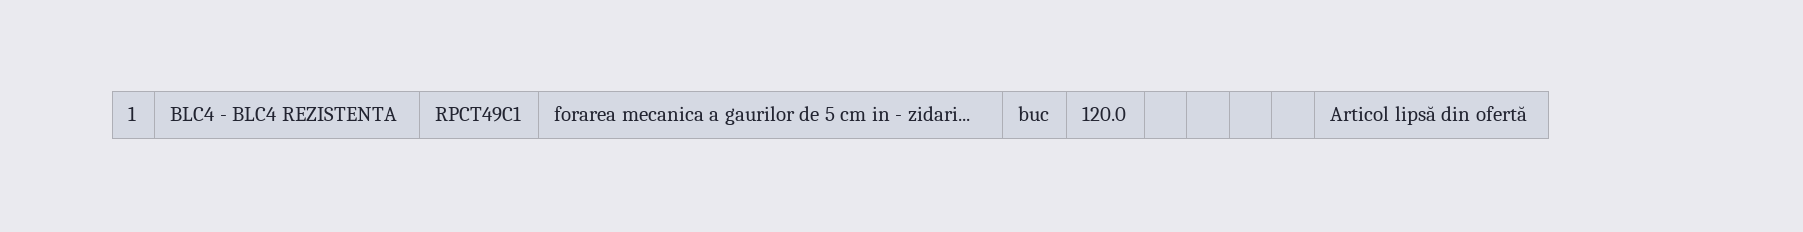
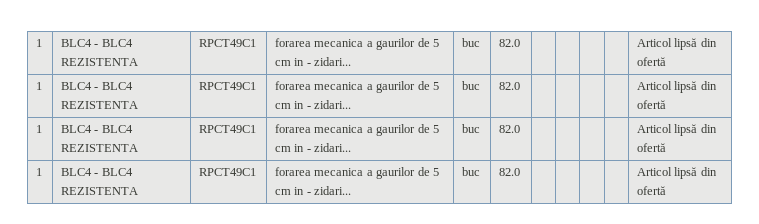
[1082,106,1127,121] [1330,106,1527,125] 120.0 | | | | | Articol lipsă din ofertă -> [499,39,521,47] [637,38,717,50] [637,57,667,66] [36,82,43,90] [61,82,133,90] [61,101,139,109] [199,82,257,90] [275,81,439,93] [275,100,352,109] [462,81,481,90] [499,82,521,90] [637,81,717,93] [637,100,667,109] [36,125,43,133] [61,125,133,133] [61,144,139,152] [199,125,257,133] [275,124,439,136] [275,143,352,152] [462,124,481,133] [499,125,521,133] [637,124,717,136] [637,143,667,152] [36,168,43,176] [61,168,133,176] [61,187,139,195] [199,168,257,176] [275,167,439,179] [275,186,352,195] [462,167,481,176] [499,168,521,176] [637,167,717,179] [637,186,667,195] 82.0 | | | | | Articol lipsă din ofertă // 1 | BLC4 - BLC4 REZISTENTA | RPCT49C1 | forarea mecanica a gaurilor de 5 cm in - zidari... | buc | 82.0 | | | | | Articol lipsă din ofertă // 1 | BLC4 - BLC4 REZISTENTA | RPCT49C1 | forarea mecanica a gaurilor de 5 cm in - zidari... | buc | 82.0 | | | | | Articol lipsă din ofertă // 1 | BLC4 - BLC4 REZISTENTA | RPCT49C1 | forarea mecanica a gaurilor de 5 cm in - zidari... | buc | 82.0 | | | | | Articol lipsă din ofertă

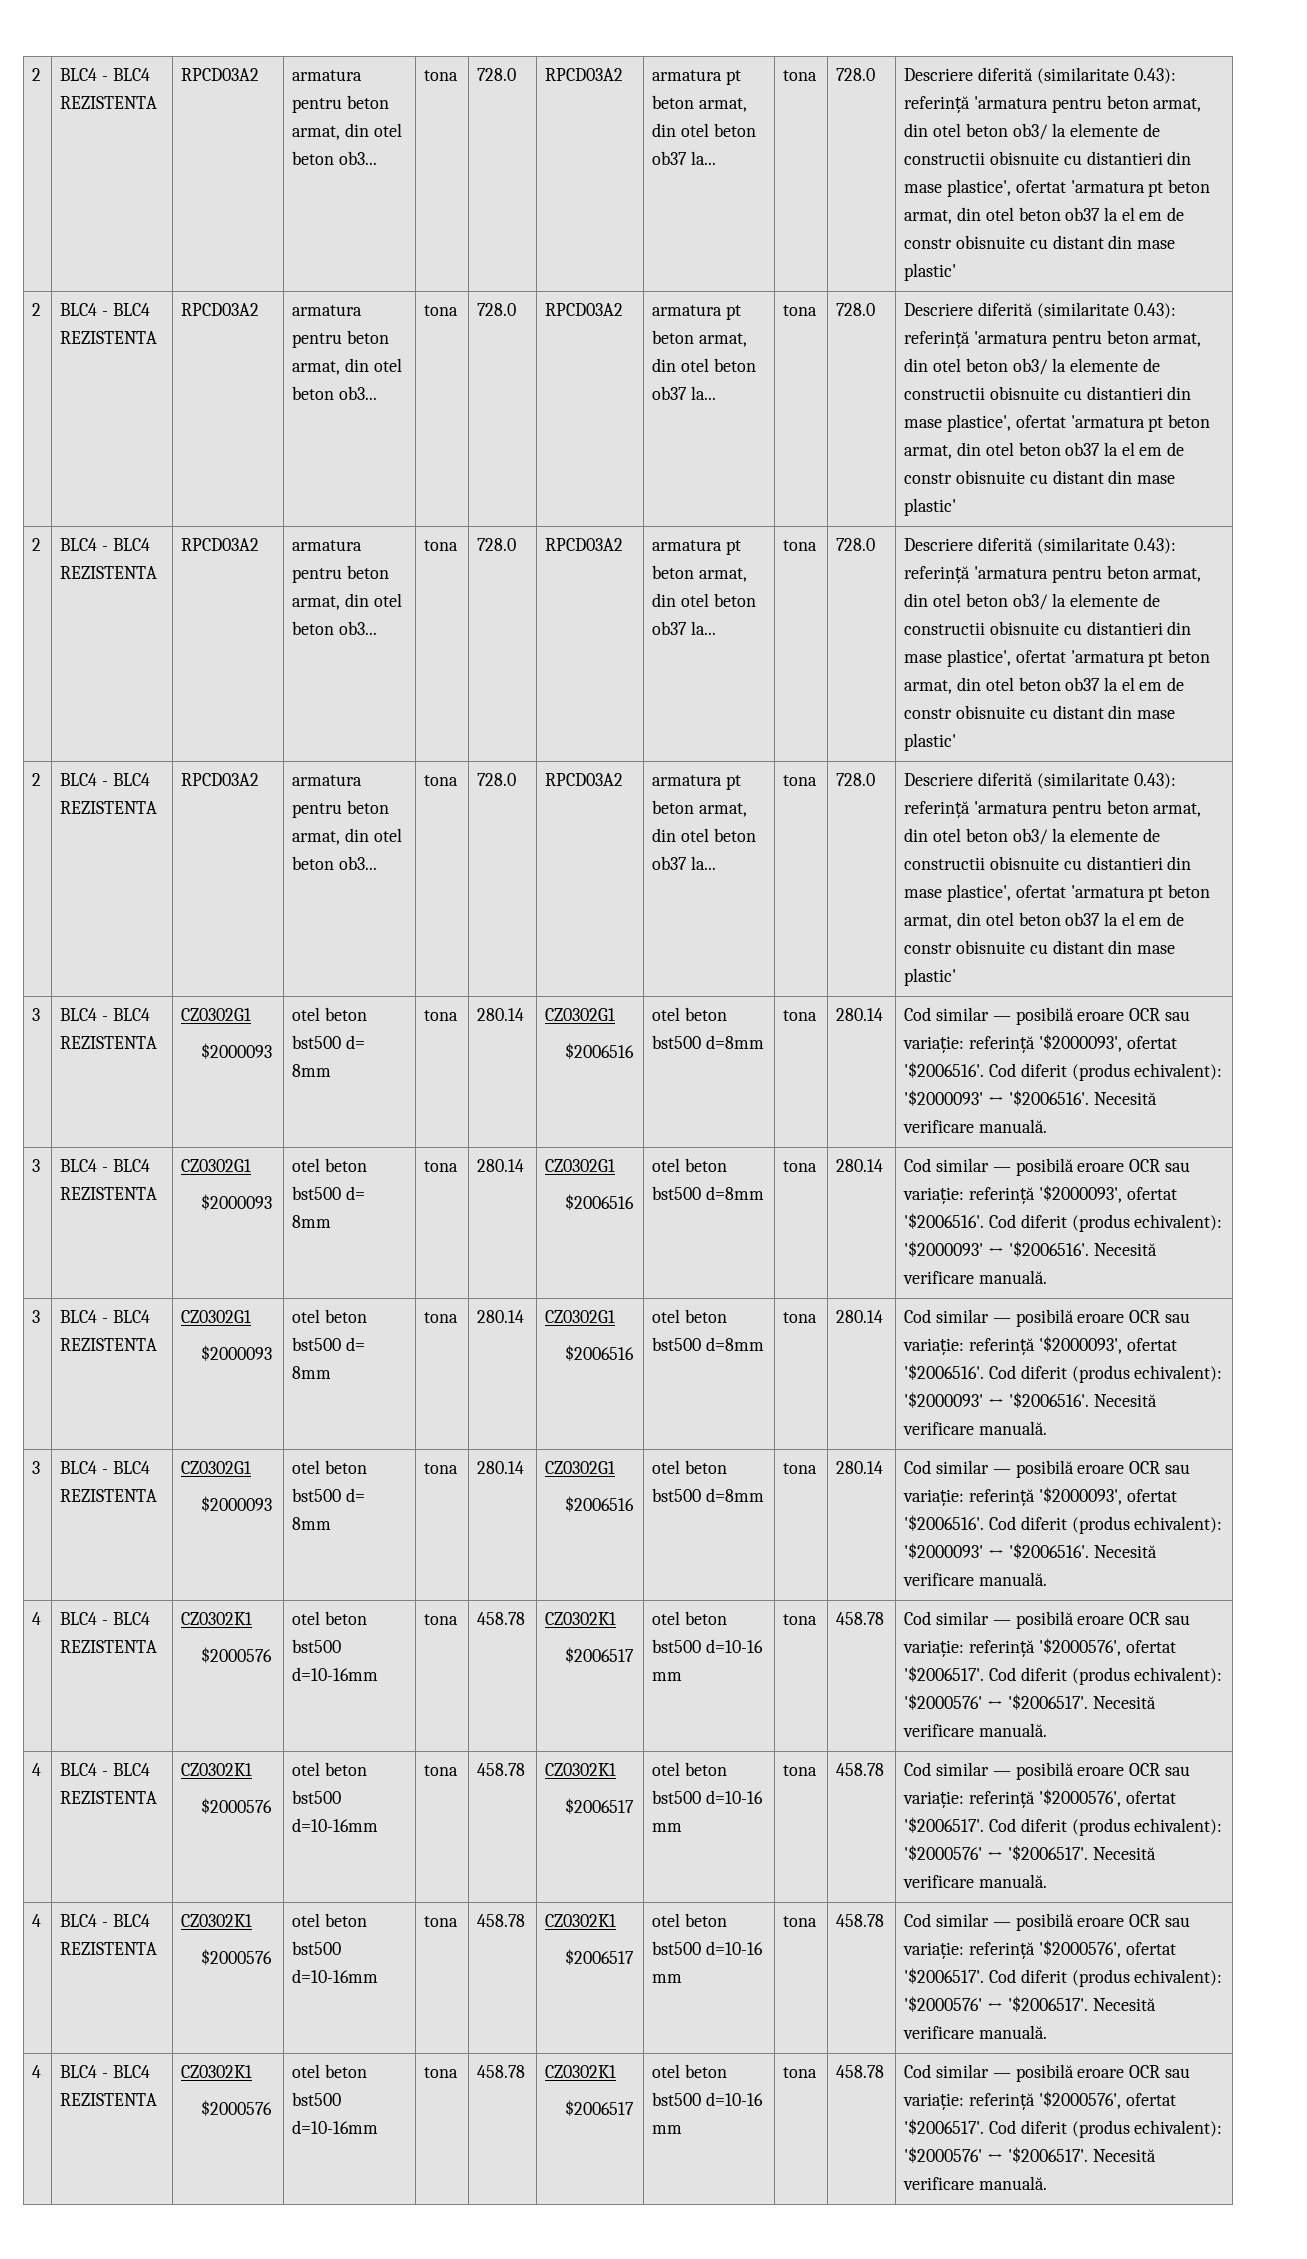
[36,39,43,47] [61,39,133,47] [61,58,139,66] [199,39,257,47] [275,38,439,50] [275,57,352,66] [462,38,481,47] [499,39,521,47] [637,38,717,50] [637,57,667,66] [36,82,43,90] [61,82,133,90] [61,101,139,109] [199,82,257,90] [275,81,439,93] [275,100,352,109] [462,81,481,90] [499,82,521,90] [637,81,717,93] [637,100,667,109] [36,125,43,133] [61,125,133,133] [61,144,139,152] [199,125,257,133] [275,124,439,136] [275,143,352,152] [462,124,481,133] [499,125,521,133] [637,124,717,136] [637,143,667,152] [36,168,43,176] [61,168,133,176] [61,187,139,195] [199,168,257,176] [275,167,439,179] [275,186,352,195] [462,167,481,176] [499,168,521,176] [637,167,717,179] [637,186,667,195] 1 | BLC4 - BLC4 REZISTENTA | RPCT49C1 | forarea mecanica a gaurilor de 5 cm in - zidari... | buc | 82.0 | | | | | Articol lipsă din ofertă // 1 | BLC4 - BLC4 REZISTENTA | RPCT49C1 | forarea mecanica a gaurilor de 5 cm in - zidari... | buc | 82.0 | | | | | Articol lipsă din ofertă // 1 | BLC4 - BLC4 REZISTENTA | RPCT49C1 | forarea mecanica a gaurilor de 5 cm in - zidari... | buc | 82.0 | | | | | Articol lipsă din ofertă // 1 | BLC4 - BLC4 REZISTENTA | RPCT49C1 | forarea mecanica a gaurilor de 5 cm in - zidari... | buc | 82.0 | | | | | Articol lipsă din ofertă -> [32,68,42,81] [60,68,150,81] [60,96,158,109] [181,68,260,81] [292,70,363,81] [292,95,390,113] [292,123,402,140] [292,151,378,165] [424,70,459,81] [477,68,517,81] [545,68,624,81] [652,70,742,85] [652,95,748,112] [652,123,756,137] [652,151,717,165] [783,70,818,81] [836,68,876,81] [904,67,1176,84] [904,95,1202,113] [904,123,1160,140] [904,151,1192,165] [904,179,1211,197] [904,207,1185,224] [904,235,1176,249] [904,263,957,281] [32,303,42,316] [60,303,150,316] [60,331,158,344] [181,303,260,316] [292,305,363,316] [292,330,390,348] [292,358,402,375] [292,386,378,400] [424,305,459,316] [477,303,517,316] [545,303,624,316] [652,305,742,320] [652,330,748,347] [652,358,756,372] [652,386,717,400] [783,305,818,316] [836,303,876,316] [904,302,1176,319] [904,330,1202,348] [904,358,1160,375] [904,386,1192,400] [904,414,1211,432] [904,442,1185,459] [904,470,1176,484] [904,498,957,516] [32,538,42,551] [60,538,150,551] [60,566,158,579] [181,538,260,551] [292,540,363,551] [292,565,390,583] [292,593,402,610] [292,621,378,635] [424,540,459,551] [477,538,517,551] [545,538,624,551] [652,540,742,555] [652,565,748,582] [652,593,756,607] [652,621,717,635] [783,540,818,551] [836,538,876,551] [904,537,1176,554] [904,565,1202,583] [904,593,1160,610] [904,621,1192,635] [904,649,1211,667] [904,677,1185,694] [904,705,1176,719] [904,733,957,751] [32,773,42,786] [60,773,150,786] [60,801,158,814] [181,773,260,786] [292,775,363,786] [292,800,390,818] [292,828,402,845] [292,856,378,870] [424,775,459,786] [477,773,517,786] [545,773,624,786] [652,775,742,790] [652,800,748,817] [652,828,756,842] [652,856,717,870] [783,775,818,786] [836,773,876,786] [904,772,1176,789] [904,800,1202,818] [904,828,1160,845] [904,856,1192,870] [904,884,1211,902] [904,912,1185,929] [904,940,1176,954] [904,968,957,986] [32,1008,41,1021] [60,1008,150,1021] [60,1036,158,1049] [181,1008,252,1021] [200,1043,272,1059] [292,1007,368,1021] [292,1035,366,1049] [292,1064,332,1077] [424,1010,459,1021] [477,1008,525,1021] [545,1008,616,1021] [564,1043,634,1059] [652,1007,728,1021] [652,1035,765,1049] [783,1010,818,1021] [836,1008,884,1021] [904,1007,1190,1025] [903,1034,1177,1053] [904,1062,1223,1081] [904,1090,1157,1106] [903,1119,1048,1133] [32,1159,41,1172] [60,1159,150,1172] [60,1187,158,1200] [181,1159,252,1172] [200,1194,272,1210] [292,1158,368,1172] [292,1186,366,1200] [292,1215,332,1228] [424,1161,459,1172] [477,1159,525,1172] [545,1159,616,1172] [564,1194,634,1210] [652,1158,728,1172] [652,1186,765,1200] [783,1161,818,1172] [836,1159,884,1172] [904,1158,1190,1176] [903,1185,1177,1204] [904,1213,1223,1232] [904,1241,1157,1257] [903,1270,1048,1284] [32,1310,41,1323] [60,1310,150,1323] [60,1338,158,1351] [181,1310,252,1323] [200,1345,272,1361] [292,1309,368,1323] [292,1337,366,1351] [292,1366,332,1379] [424,1312,459,1323] [477,1310,525,1323] [545,1310,616,1323] [564,1345,634,1361] [652,1309,728,1323] [652,1337,765,1351] [783,1312,818,1323] [836,1310,884,1323] [904,1309,1190,1327] [903,1336,1177,1355] [904,1364,1223,1383] [904,1392,1157,1408] [903,1421,1048,1435] [32,1461,41,1474] [60,1461,150,1474] [60,1489,158,1502] [181,1461,252,1474] [200,1496,272,1512] [292,1460,368,1474] [292,1488,366,1502] [292,1517,332,1530] [424,1463,459,1474] [477,1461,525,1474] [545,1461,616,1474] [564,1496,634,1512] [652,1460,728,1474] [652,1488,765,1502] [783,1463,818,1474] [836,1461,884,1474] [904,1460,1190,1478] [903,1487,1177,1506] [904,1515,1223,1534] [904,1543,1157,1559] [903,1572,1048,1586] [32,1612,42,1625] [60,1612,150,1625] [60,1640,158,1653] [181,1612,253,1625] [200,1647,272,1663] [292,1611,368,1625] [292,1639,342,1653] [292,1667,379,1681] [424,1614,459,1625] [477,1612,526,1625] [545,1612,617,1625] [564,1647,634,1663] [652,1611,728,1625] [652,1639,764,1653] [652,1672,683,1681] [783,1614,818,1625] [836,1612,885,1625] [904,1611,1190,1629] [903,1638,1176,1657] [904,1666,1223,1685] [904,1694,1156,1710] [903,1723,1048,1737] [32,1763,42,1776] [60,1763,150,1776] [60,1791,158,1804] [181,1763,253,1776] [200,1798,272,1814] [292,1762,368,1776] [292,1790,342,1804] [292,1818,379,1832] [424,1765,459,1776] [477,1763,526,1776] [545,1763,617,1776] [564,1798,634,1814] [652,1762,728,1776] [652,1790,764,1804] [652,1823,683,1832] [783,1765,818,1776] [836,1763,885,1776] [904,1762,1190,1780] [903,1789,1176,1808] [904,1817,1223,1836] [904,1845,1156,1861] [903,1874,1048,1888] [32,1914,42,1927] [60,1914,150,1927] [60,1942,158,1955] [181,1914,253,1927] [200,1949,272,1965] [292,1913,368,1927] [292,1941,342,1955] [292,1969,379,1983] [424,1916,459,1927] [477,1914,526,1927] [545,1914,617,1927] [564,1949,634,1965] [652,1913,728,1927] [652,1941,764,1955] [652,1974,683,1983] [783,1916,818,1927] [836,1914,885,1927] [904,1913,1190,1931] [903,1940,1176,1959] [904,1968,1223,1987] [904,1996,1156,2012] [903,2025,1048,2039] [32,2065,42,2078] [60,2065,150,2078] [60,2093,158,2106] [181,2065,253,2078] [200,2100,272,2116] [292,2064,368,2078] [292,2092,342,2106] [292,2120,379,2134] [424,2067,459,2078] [477,2065,526,2078] [545,2065,617,2078] [564,2100,634,2116] [652,2064,728,2078] [652,2092,764,2106] [652,2125,683,2134] [783,2067,818,2078] [836,2065,885,2078] [904,2064,1190,2082] [903,2091,1176,2110] [904,2119,1223,2138] [904,2147,1156,2163] [903,2176,1048,2190] 2 | BLC4 - BLC4 REZISTENTA | RPCD03A2 | armatura pentru beton armat, din otel beton ob3... | tona | 728.0 | RPCD03A2 | armatura pt beton armat, din otel beton ob37 la... | tona | 728.0 | Descriere diferită (similaritate 0.43): referință 'armatura pentru beton armat, din otel beton ob3/ la elemente de constructii obisnuite cu distantieri din mase plastice', ofertat 'armatura pt beton armat, din otel beton ob37 la el em de constr obisnuite cu distant din mase plastic' // 2 | BLC4 - BLC4 REZISTENTA | RPCD03A2 | armatura pentru beton armat, din otel beton ob3... | tona | 728.0 | RPCD03A2 | armatura pt beton armat, din otel beton ob37 la... | tona | 728.0 | Descriere diferită (similaritate 0.43): referință 'armatura pentru beton armat, din otel beton ob3/ la elemente de constructii obisnuite cu distantieri din mase plastice', ofertat 'armatura pt beton armat, din otel beton ob37 la el em de constr obisnuite cu distant din mase plastic' // 2 | BLC4 - BLC4 REZISTENTA | RPCD03A2 | armatura pentru beton armat, din otel beton ob3... | tona | 728.0 | RPCD03A2 | armatura pt beton armat, din otel beton ob37 la... | tona | 728.0 | Descriere diferită (similaritate 0.43): referință 'armatura pentru beton armat, din otel beton ob3/ la elemente de constructii obisnuite cu distantieri din mase plastice', ofertat 'armatura pt beton armat, din otel beton ob37 la el em de constr obisnuite cu distant din mase plastic' // 2 | BLC4 - BLC4 REZISTENTA | RPCD03A2 | armatura pentru beton armat, din otel beton ob3... | tona | 728.0 | RPCD03A2 | armatura pt beton armat, din otel beton ob37 la... | tona | 728.0 | Descriere diferită (similaritate 0.43): referință 'armatura pentru beton armat, din otel beton ob3/ la elemente de constructii obisnuite cu distantieri din mase plastice', ofertat 'armatura pt beton armat, din otel beton ob37 la el em de constr obisnuite cu distant din mase plastic' // 3 | BLC4 - BLC4 REZISTENTA | CZ0302G1 // $2000093 | otel beton bst500 d= 8mm | tona | 280.14 | CZ0302G1 // $2006516 | otel beton bst500 d=8mm | tona | 280.14 | Cod similar — posibilă eroare OCR sau variație: referință '$2000093', ofertat '$2006516'. Cod diferit (produs echivalent): '$2000093' ↔ '$2006516'. Necesită verificare manuală. // 3 | BLC4 - BLC4 REZISTENTA | CZ0302G1 // $2000093 | otel beton bst500 d= 8mm | tona | 280.14 | CZ0302G1 // $2006516 | otel beton bst500 d=8mm | tona | 280.14 | Cod similar — posibilă eroare OCR sau variație: referință '$2000093', ofertat '$2006516'. Cod diferit (produs echivalent): '$2000093' ↔ '$2006516'. Necesită verificare manuală. // 3 | BLC4 - BLC4 REZISTENTA | CZ0302G1 // $2000093 | otel beton bst500 d= 8mm | tona | 280.14 | CZ0302G1 // $2006516 | otel beton bst500 d=8mm | tona | 280.14 | Cod similar — posibilă eroare OCR sau variație: referință '$2000093', ofertat '$2006516'. Cod diferit (produs echivalent): '$2000093' ↔ '$2006516'. Necesită verificare manuală. // 3 | BLC4 - BLC4 REZISTENTA | CZ0302G1 // $2000093 | otel beton bst500 d= 8mm | tona | 280.14 | CZ0302G1 // $2006516 | otel beton bst500 d=8mm | tona | 280.14 | Cod similar — posibilă eroare OCR sau variație: referință '$2000093', ofertat '$2006516'. Cod diferit (produs echivalent): '$2000093' ↔ '$2006516'. Necesită verificare manuală. // 4 | BLC4 - BLC4 REZISTENTA | CZ0302K1 // $2000576 | otel beton bst500 d=10-16mm | tona | 458.78 | CZ0302K1 // $2006517 | otel beton bst500 d=10-16 mm | tona | 458.78 | Cod similar — posibilă eroare OCR sau variație: referință '$2000576', ofertat '$2006517'. Cod diferit (produs echivalent): '$2000576' ↔ '$2006517'. Necesită verificare manuală. // 4 | BLC4 - BLC4 REZISTENTA | CZ0302K1 // $2000576 | otel beton bst500 d=10-16mm | tona | 458.78 | CZ0302K1 // $2006517 | otel beton bst500 d=10-16 mm | tona | 458.78 | Cod similar — posibilă eroare OCR sau variație: referință '$2000576', ofertat '$2006517'. Cod diferit (produs echivalent): '$2000576' ↔ '$2006517'. Necesită verificare manuală. // 4 | BLC4 - BLC4 REZISTENTA | CZ0302K1 // $2000576 | otel beton bst500 d=10-16mm | tona | 458.78 | CZ0302K1 // $2006517 | otel beton bst500 d=10-16 mm | tona | 458.78 | Cod similar — posibilă eroare OCR sau variație: referință '$2000576', ofertat '$2006517'. Cod diferit (produs echivalent): '$2000576' ↔ '$2006517'. Necesită verificare manuală. // 4 | BLC4 - BLC4 REZISTENTA | CZ0302K1 // $2000576 | otel beton bst500 d=10-16mm | tona | 458.78 | CZ0302K1 // $2006517 | otel beton bst500 d=10-16 mm | tona | 458.78 | Cod similar — posibilă eroare OCR sau variație: referință '$2000576', ofertat '$2006517'. Cod diferit (produs echivalent): '$2000576' ↔ '$2006517'. Necesită verificare manuală.

